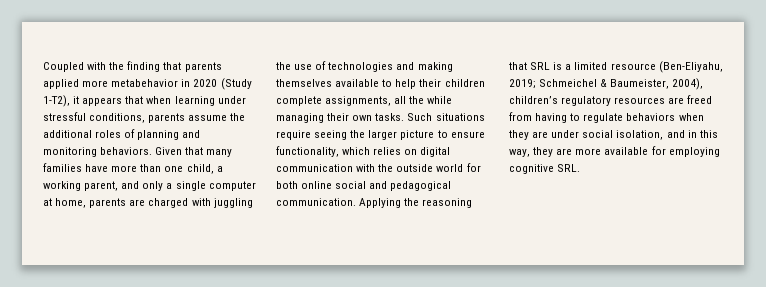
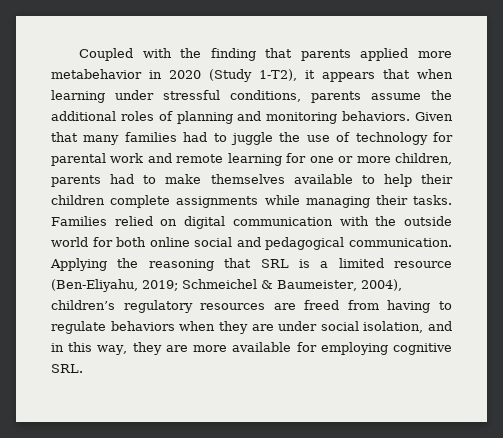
[85,164,223,174] [43,181,256,191] [43,198,253,208] [276,61,453,72] have more than one child, a working parent, and only a single computer at home, parents are charged with juggling the use of technologies and making -> [183,132,453,145] [51,153,453,166] [51,174,202,187] had to juggle the use of technology for parental work and remote learning for one or more children, parents had to make
[325,96,453,106] [276,113,485,123] [276,130,485,140] [276,146,402,157] assignments, all the while managing their own tasks. Such situations require seeing the larger picture to ensure functionality, which relies -> [176,195,452,208] [51,216,153,226] assignments while managing their tasks. Families relied

